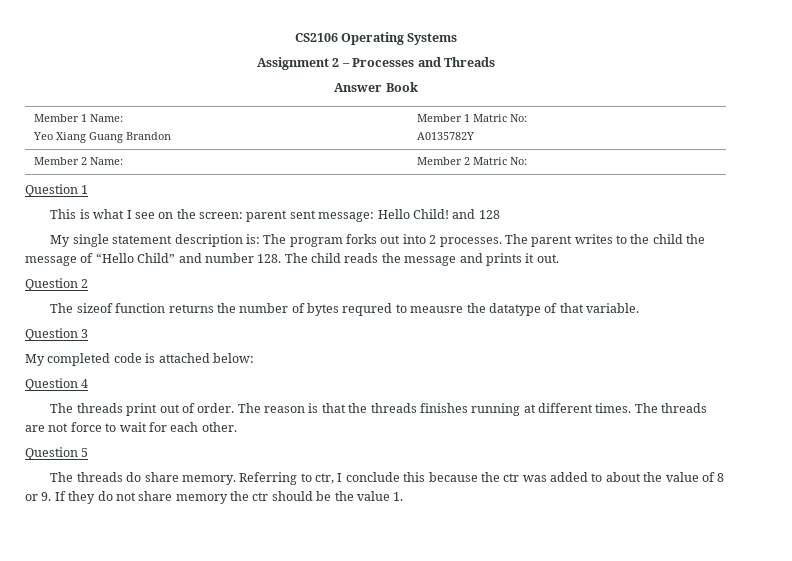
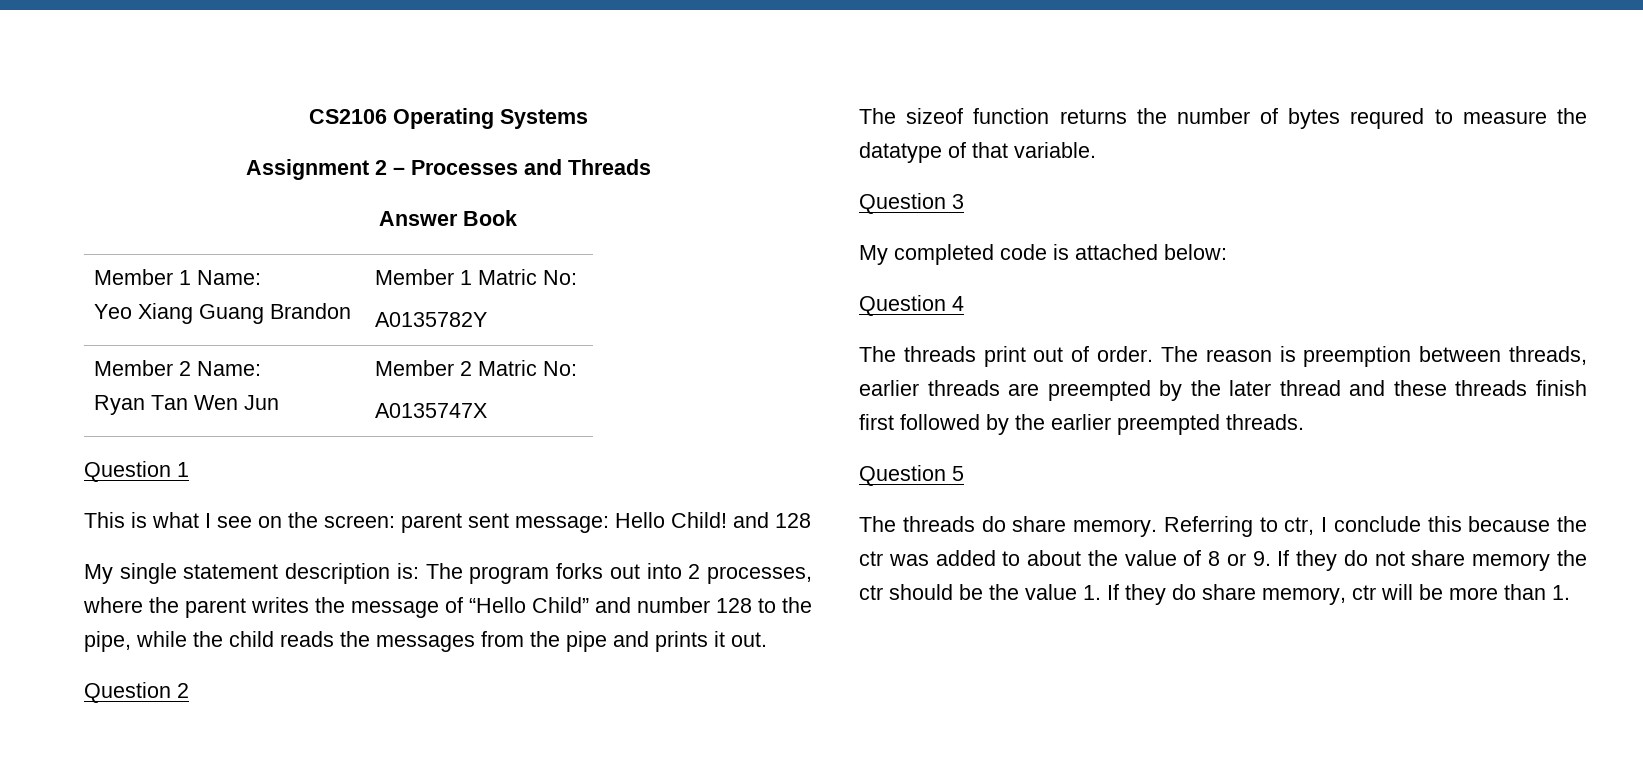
(124, 161) none -> [93,395,279,415] // Ryan Tan Wen Jun
(528, 161) none -> [374,403,487,418] // A0135747X
[439,234,683,247] processes. The parent writes to the child -> [707,566,813,584] [83,597,309,618] processes, where the parent writes
[257,253,457,266] 128. The child reads the message -> [716,597,812,613] [84,631,607,652] 128 to the pipe, while the child reads the messages from the pipe
[410,306,464,313] meausre -> [1462,111,1547,124] measure
[321,403,708,416] [25,422,237,432] that the threads finishes running at different times. The threads are not force to wait for each other. -> [1303,346,1587,367] [859,380,1587,401] [859,414,1304,435] preemption between threads, earlier threads are preempted by the later thread and these threads finish first followed by the earlier preempted threads.
(404, 496) none -> [1107,584,1570,605] If they do share memory, ctr will be more than 1.

